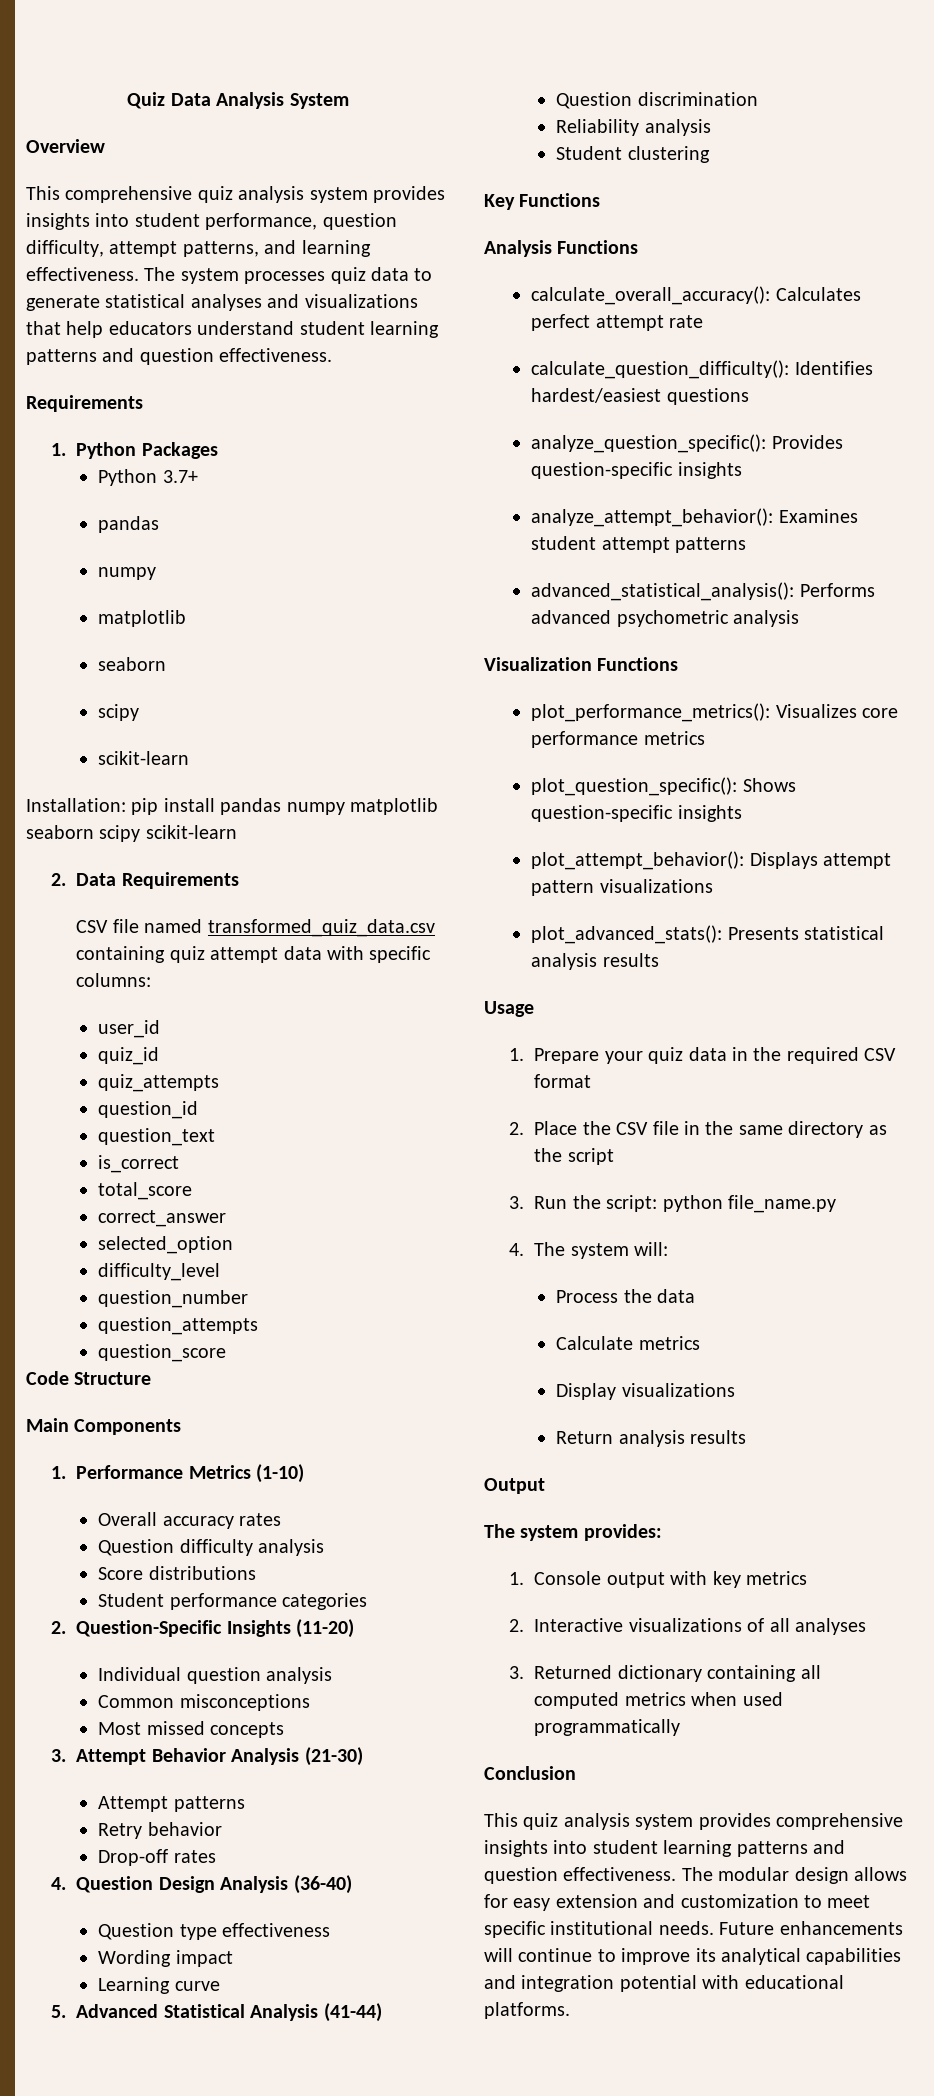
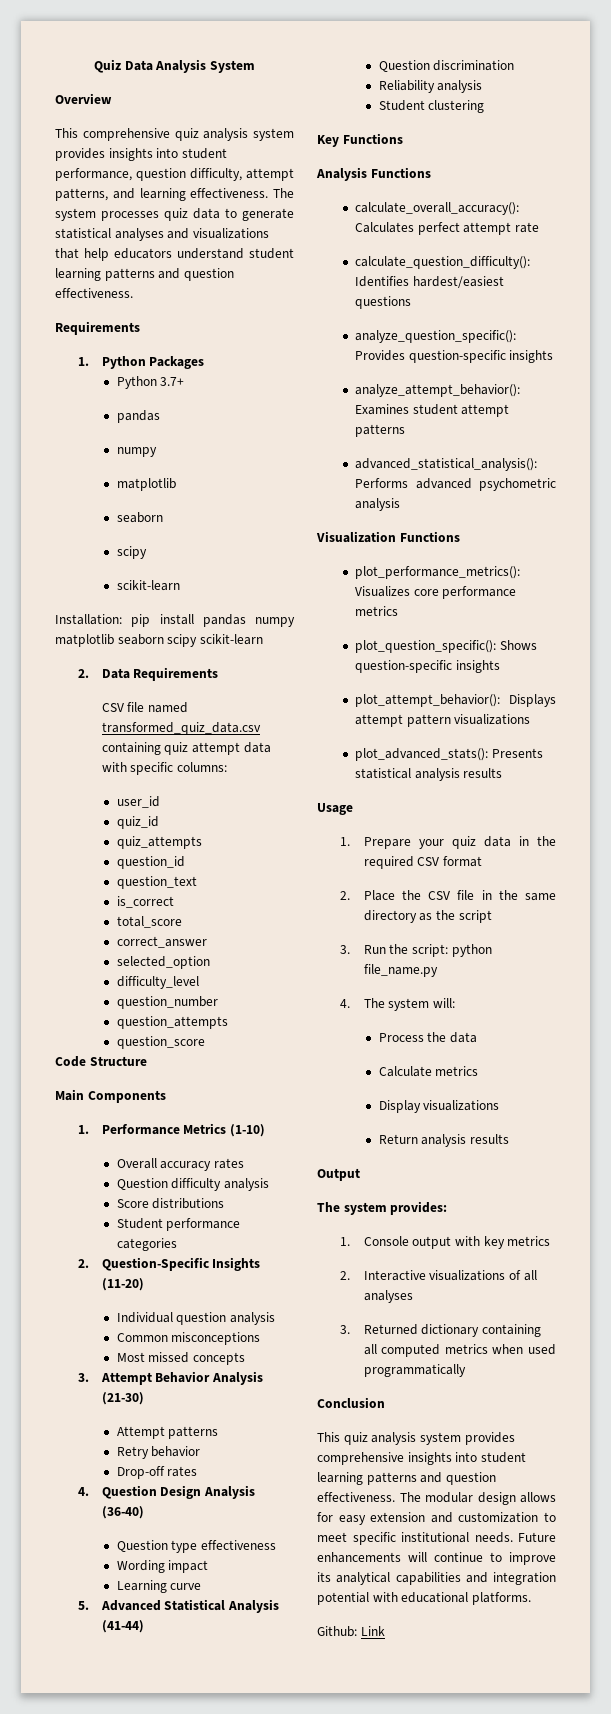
(570, 2010) none -> [317,1626,385,1637] // Github: Link

